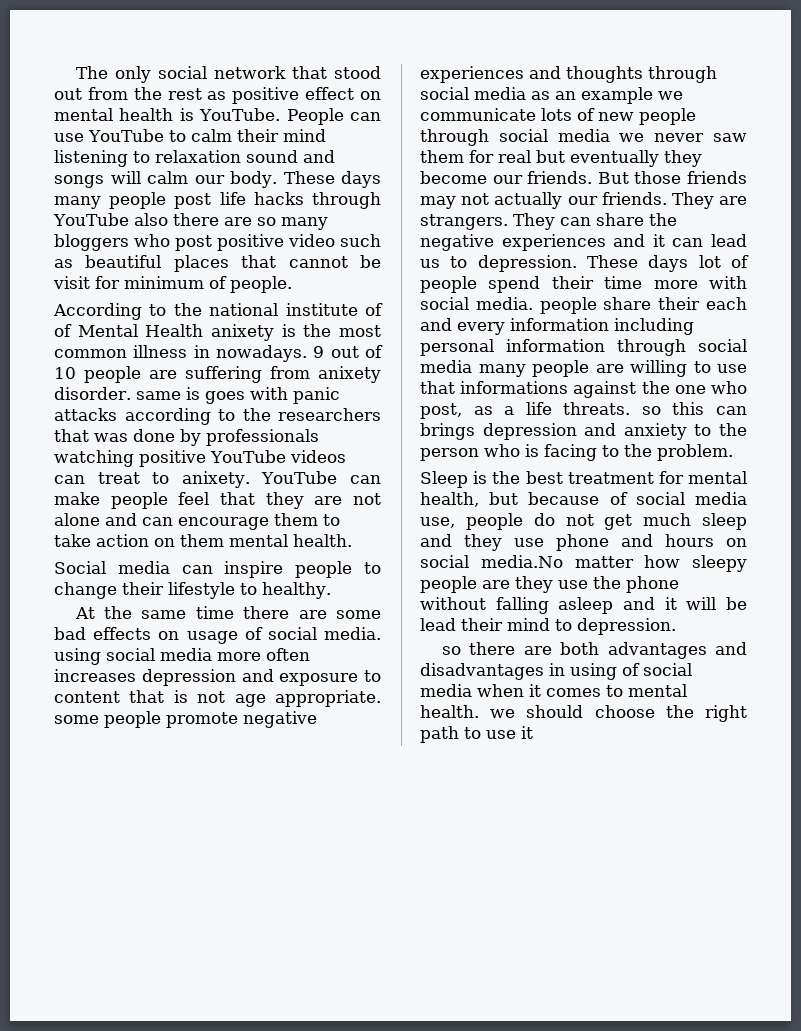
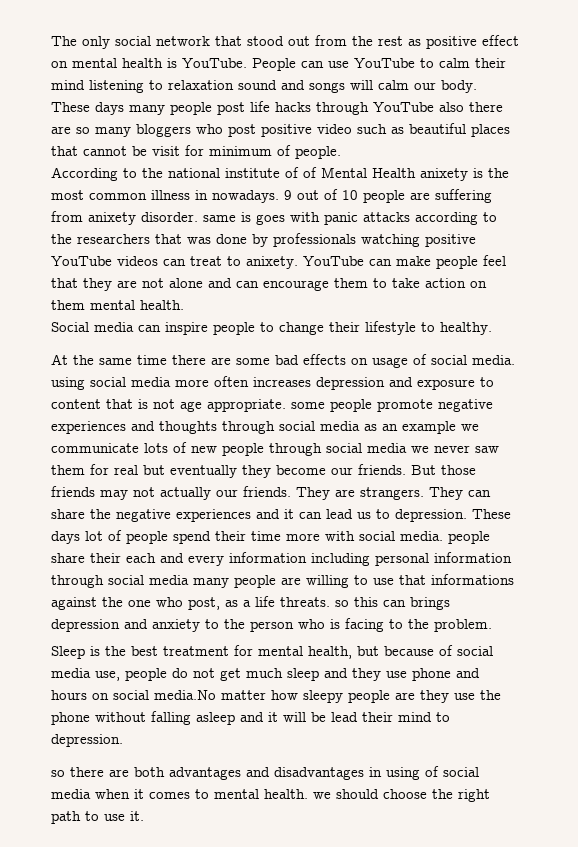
[521,726,533,739] it -> [130,811,144,821] it.

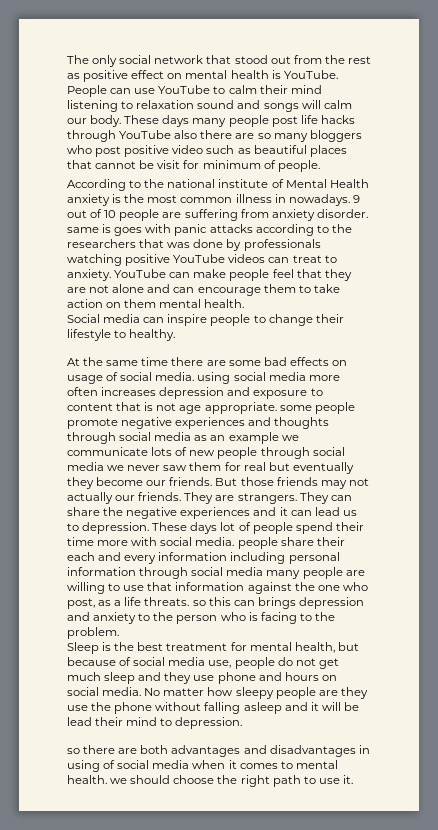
[303,167,317,178] of -> (284, 183) none
[420,168,468,181] anixety -> [67,194,110,206] anxiety
[88,212,136,225] anixety -> [271,209,315,221] anxiety
[246,256,298,269] anixety. -> [67,269,111,281] anxiety.
[431,574,514,585] informations -> [175,582,245,591] information
[154,690,216,700] media.No -> [102,687,161,696] media. No

